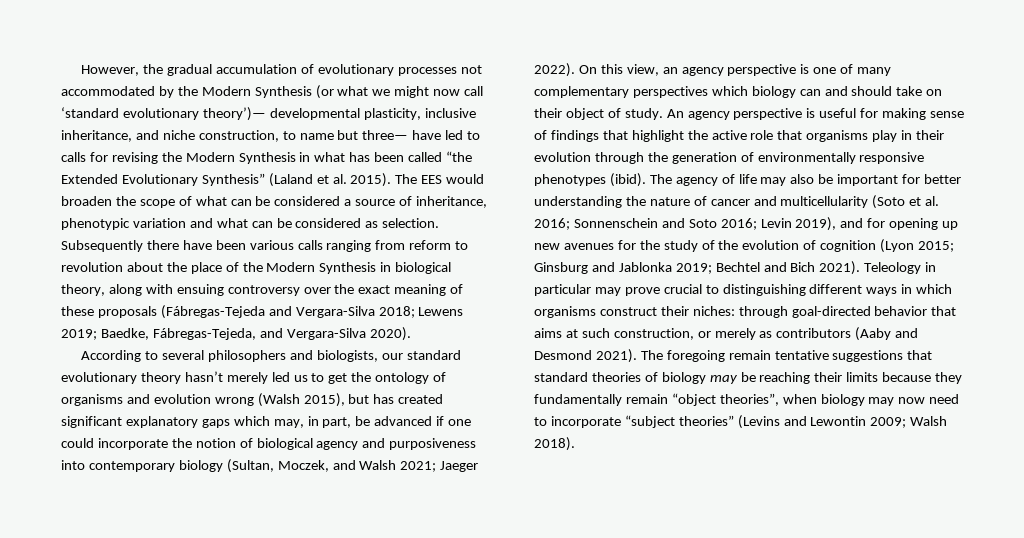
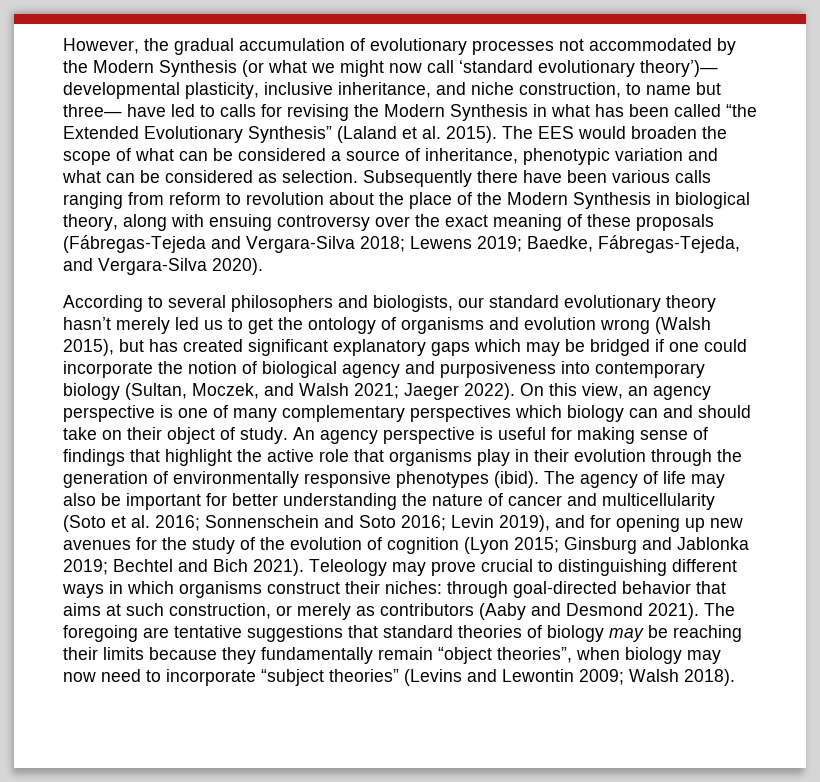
[273,416,433,428] may, in part, be advanced -> [526,339,650,356] may be bridged
[925,262,937,272] [534,284,591,296] in particular -> (387, 567) none
[728,350,771,360] remain -> [143,627,169,638] are

